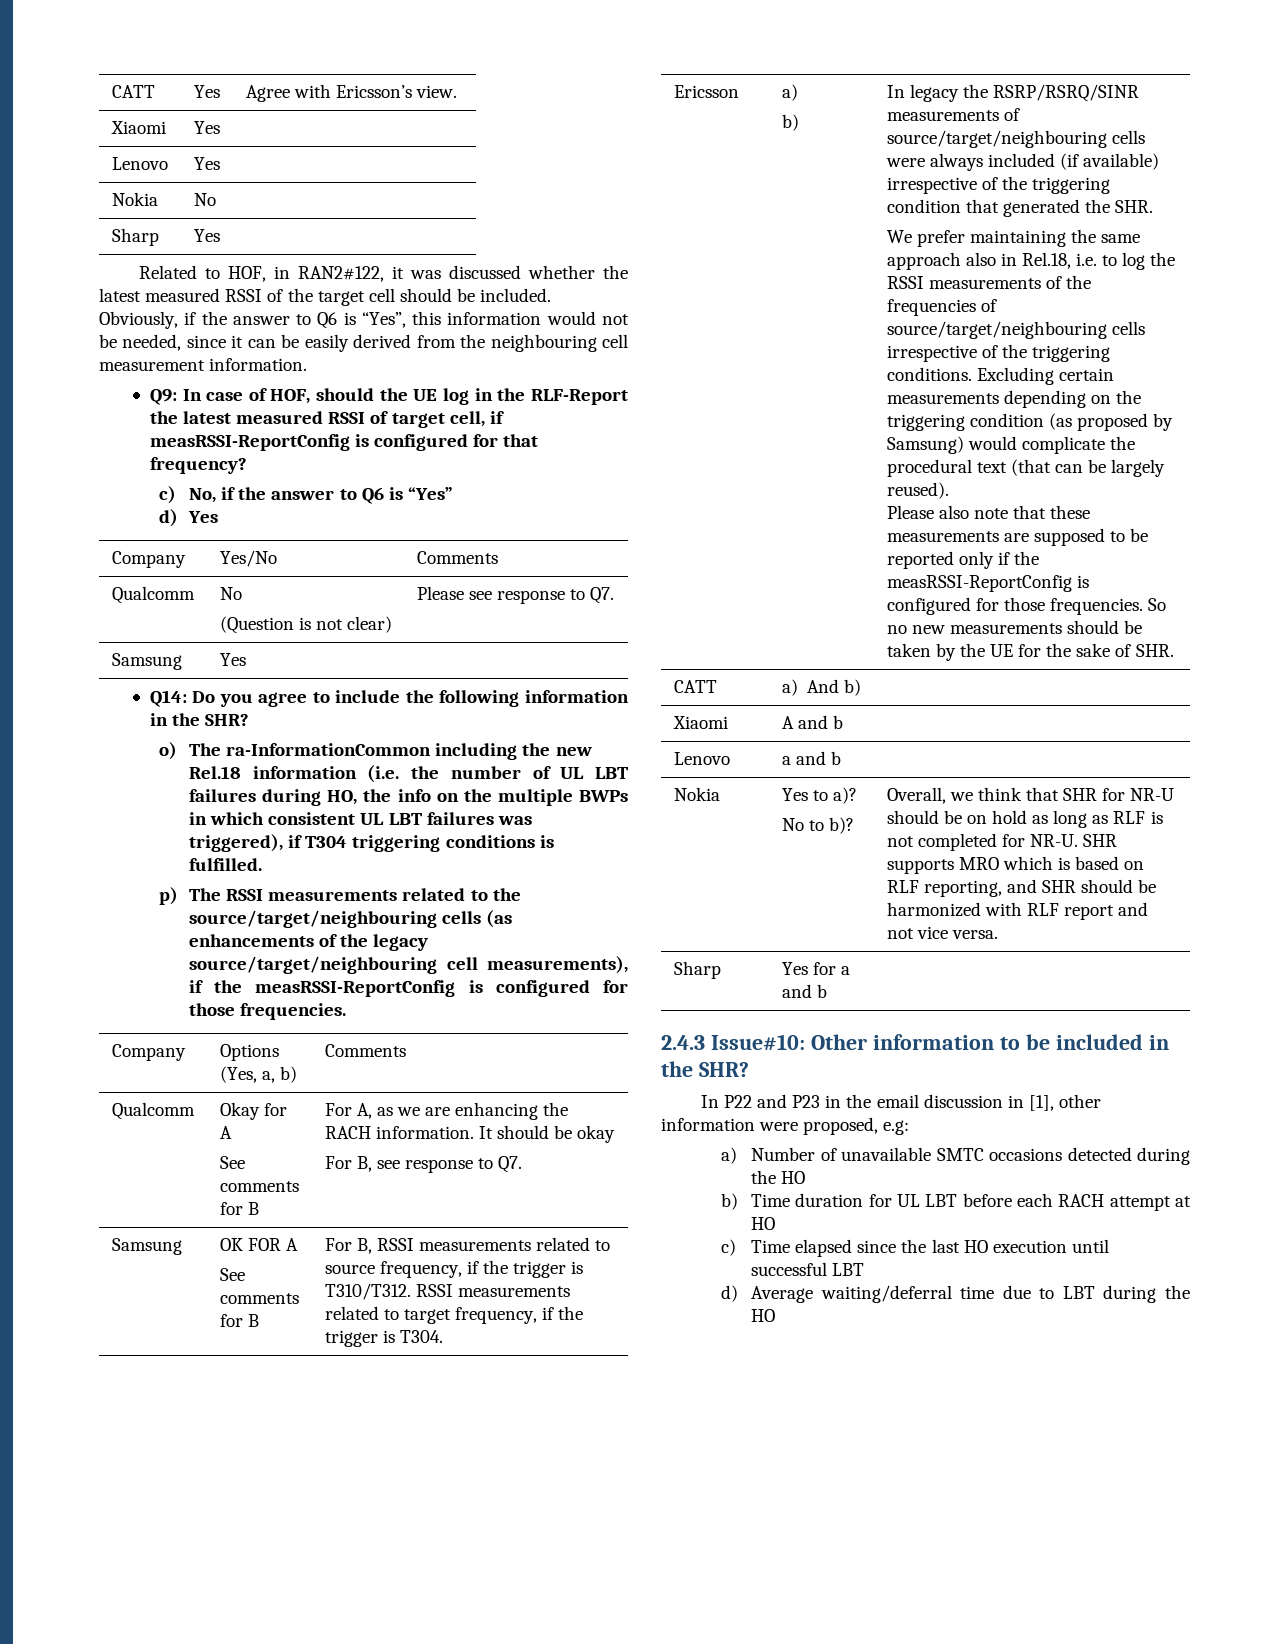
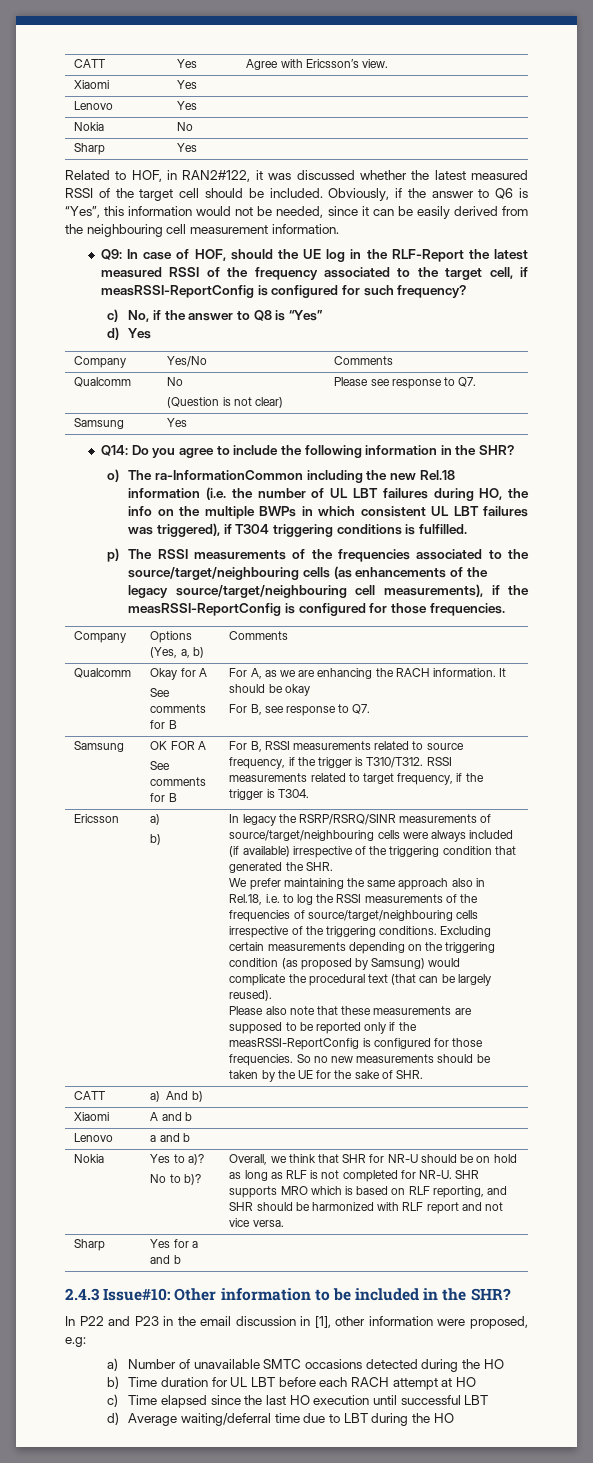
(389, 417) none -> [227,267,439,280] the frequency associated to the
[503,434,539,447] that -> [363,285,394,296] such
[361,487,384,504] Q6 -> [253,310,272,321] Q8
[402,888,466,901] related -> [292,549,483,562] of the frequencies associated

